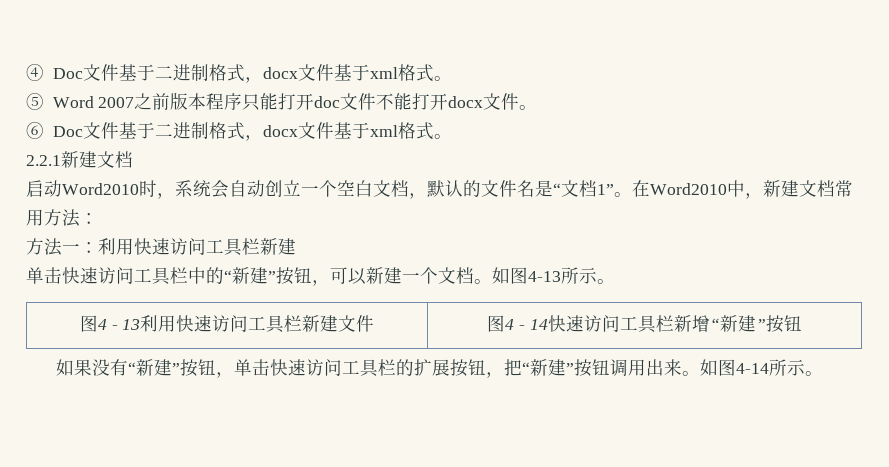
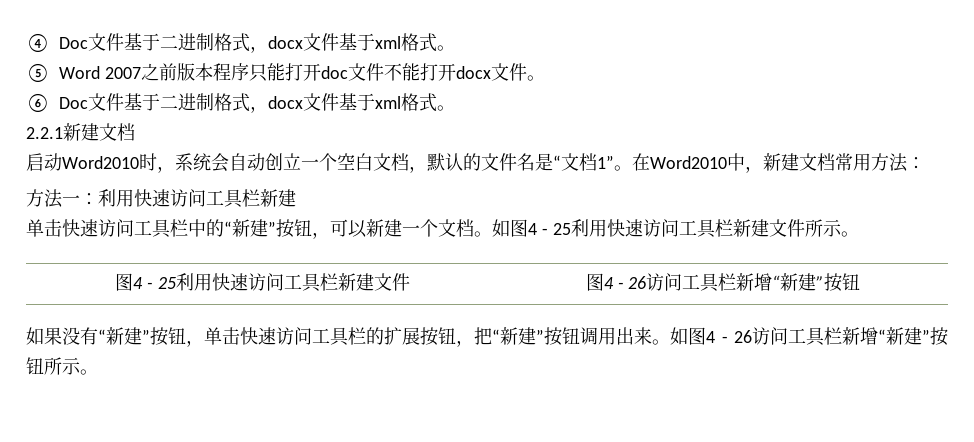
[528,271,561,282] 4-13 -> [528,219,805,238] 4 - 25利用快速访问工具栏新建文件
[122,319,141,330] 13 -> [157,277,176,289] 25
[529,315,584,332] 14快速 -> [628,276,647,289] 26
[736,363,770,374] 4-14 -> [706,327,948,346] [26,357,44,375] 4 - 26访问工具栏新增“新建”按钮

